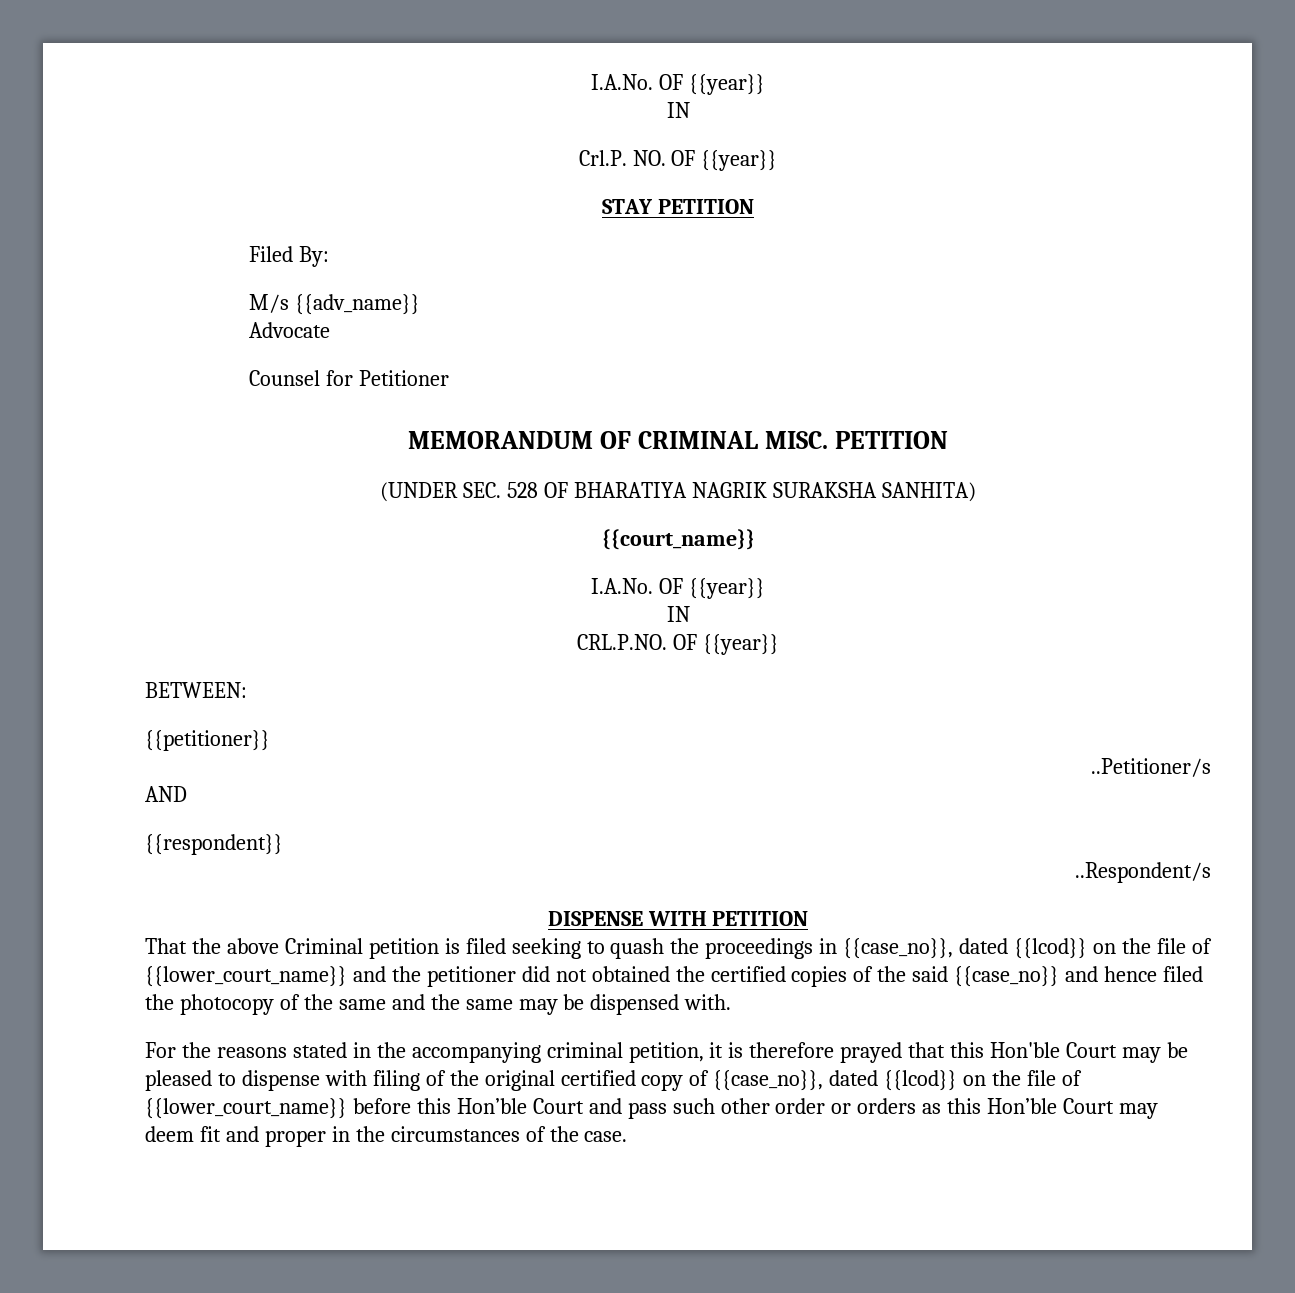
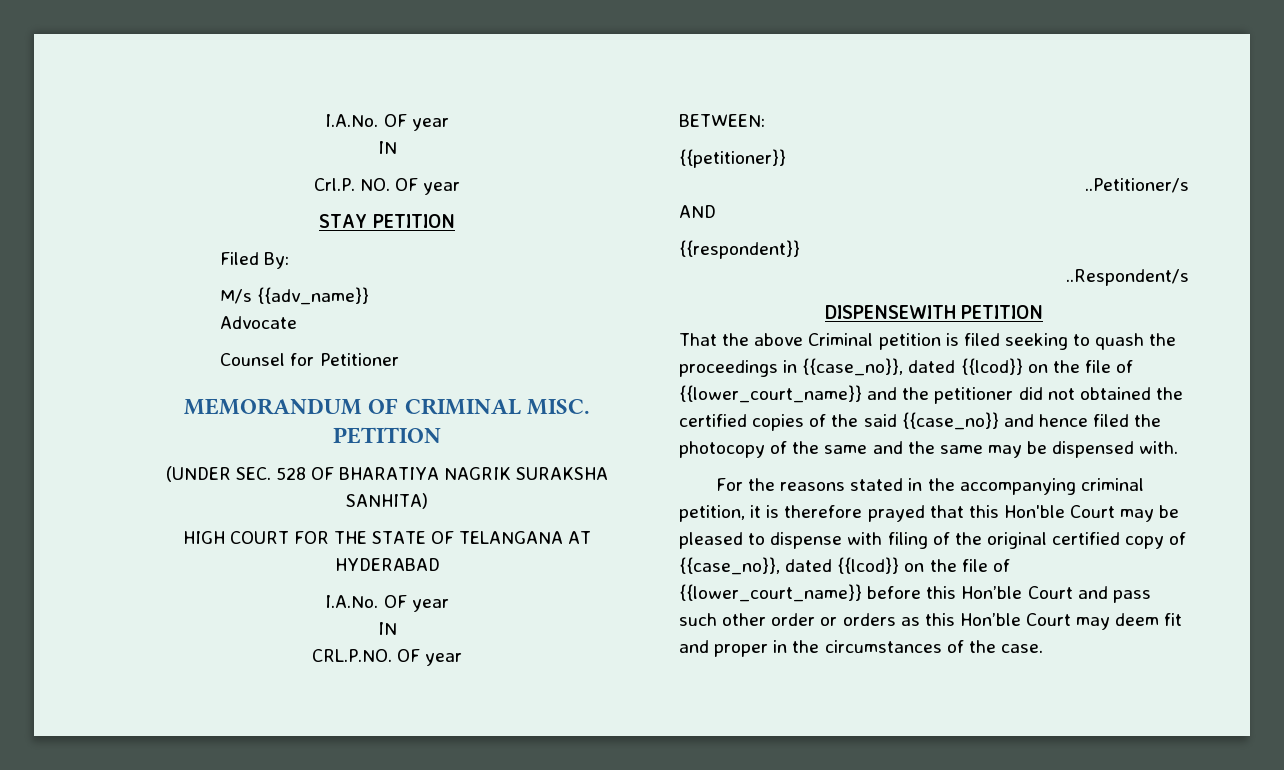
[591,74,765,95] I.A.No. OF {{year}} -> [325,114,449,131] I.A.No. OF year
[701,150,778,171] {{year}} -> [423,182,461,195] year
[601,529,755,550] [591,578,765,599] {{court_name}} // I.A.No. OF {{year}} -> [182,531,592,544] [334,558,440,571] [325,595,449,612] HIGH COURT FOR THE STATE OF TELANGANA AT HYDERABAD // I.A.No. OF year
[702,634,779,655] {{year}} -> [425,653,463,666] year
[547,911,707,926] DISPENSE WITH -> [824,305,956,319] DISPENSEWITH

